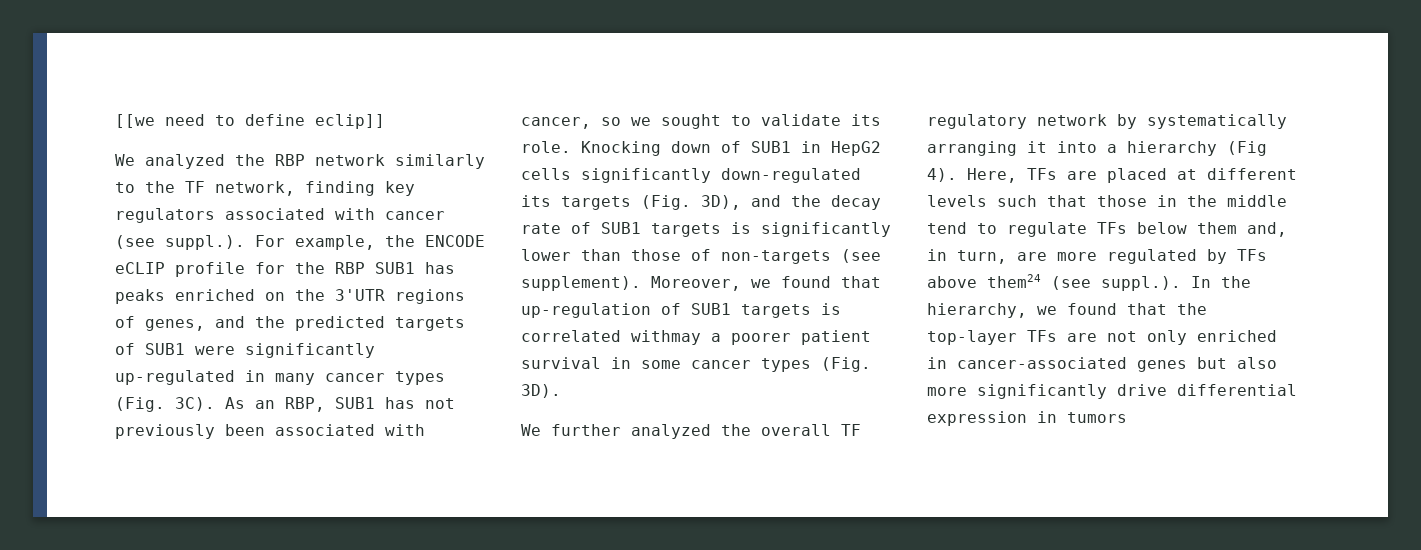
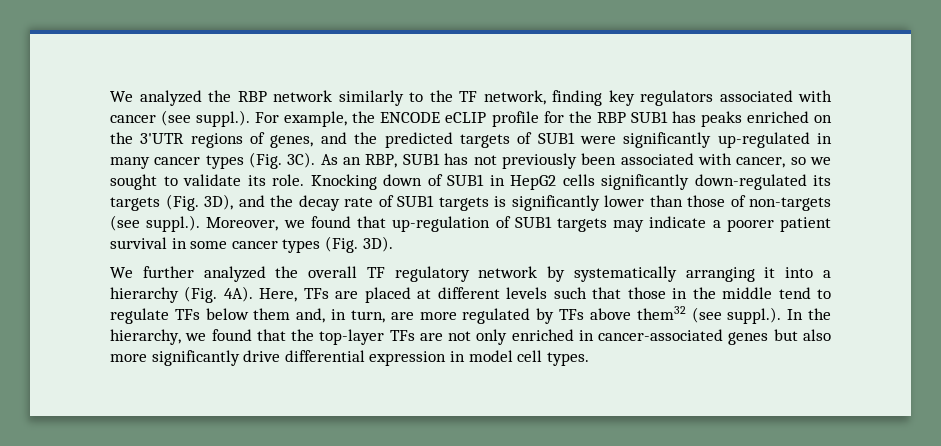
[115,114,385,129] [[we need to define eclip]] // -> (110, 96) none
[521,276,641,291] supplement). -> [146,215,201,232] suppl.).
[821,303,841,315] [521,330,701,345] is correlated withmay -> [613,216,707,232] may indicate
[1227,141,1267,156] [927,168,957,182] (Fig 4). -> [184,286,253,303] (Fig. 4A).
[987,274,1041,288] them24 -> [636,306,686,320] them32
[1067,412,1127,423] tumors -> [468,350,589,366] model cell types.

